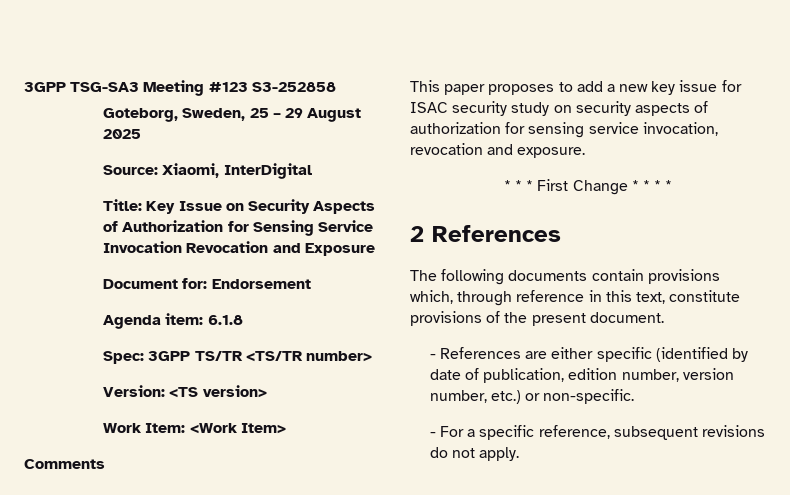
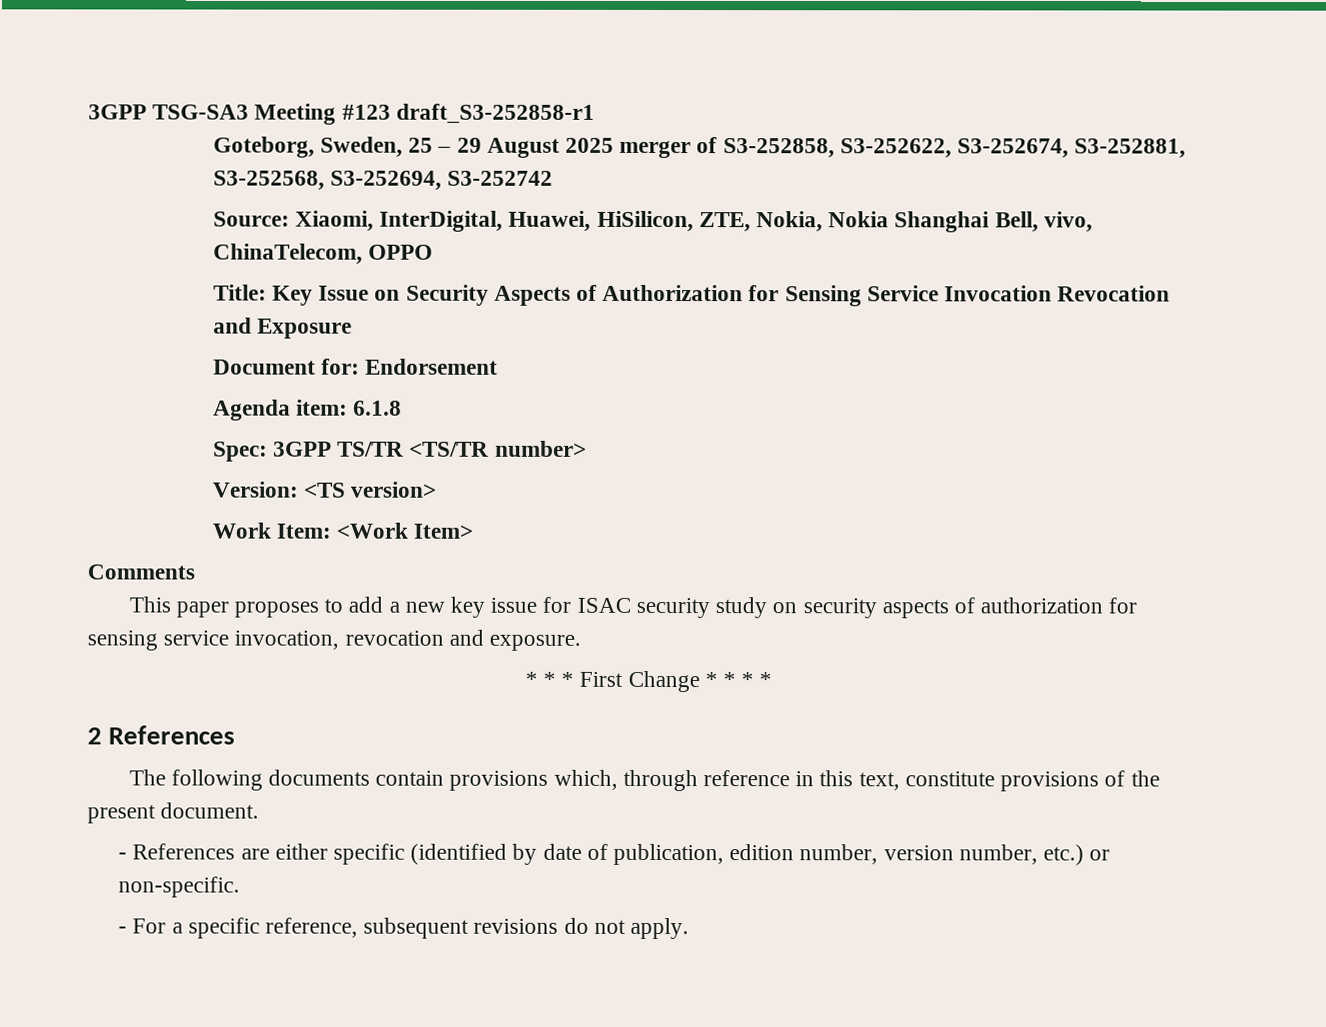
[251,82,336,92] S3-252858 -> [395,103,595,124] draft_S3-252858-r1
[103,163,312,179] // Source: Xiaomi, InterDigital -> [619,137,1187,159] [212,170,554,191] [212,210,1093,233] [212,243,433,265] merger of S3-252858, S3-252622, S3-252674, S3-252881, S3-252568, S3-252694, S3-252742 // Source: Xiaomi, InterDigital, Huawei, HiSilicon, ZTE, Nokia, Nokia Shanghai Bell, vivo, ChinaTelecom, OPPO

